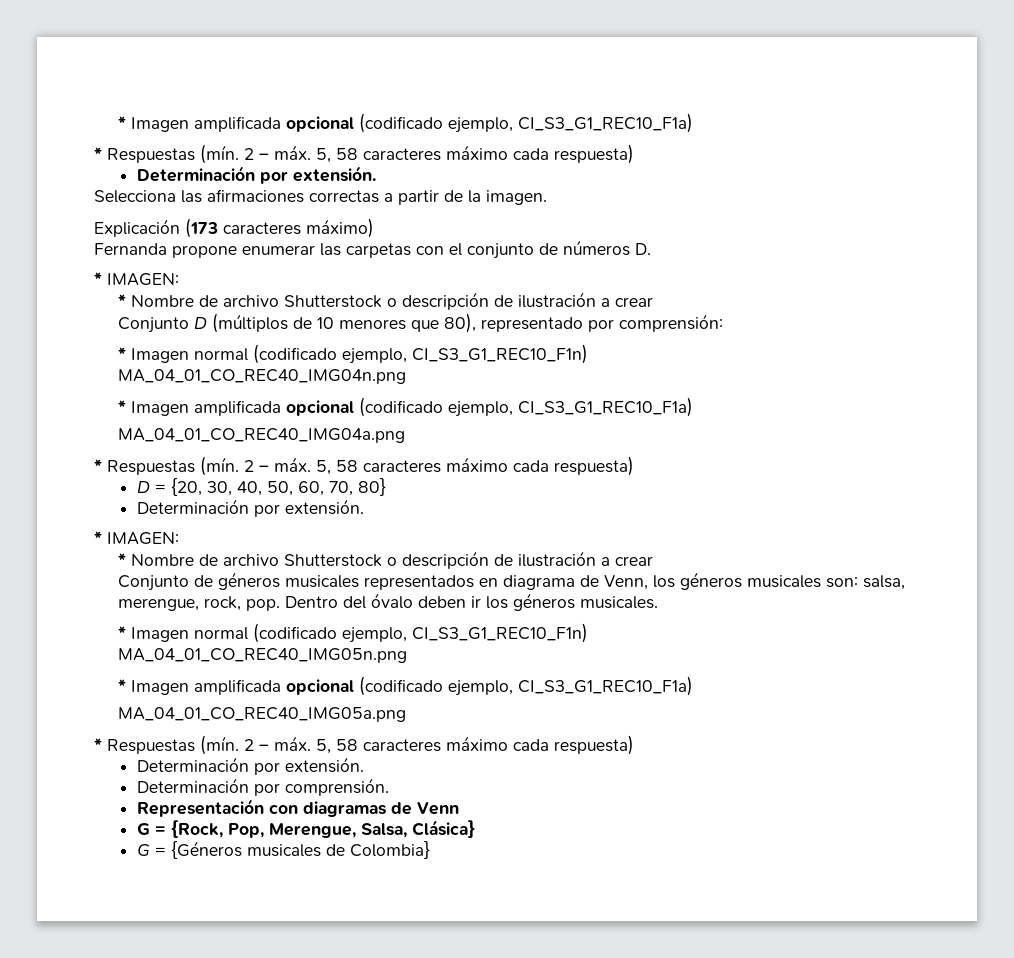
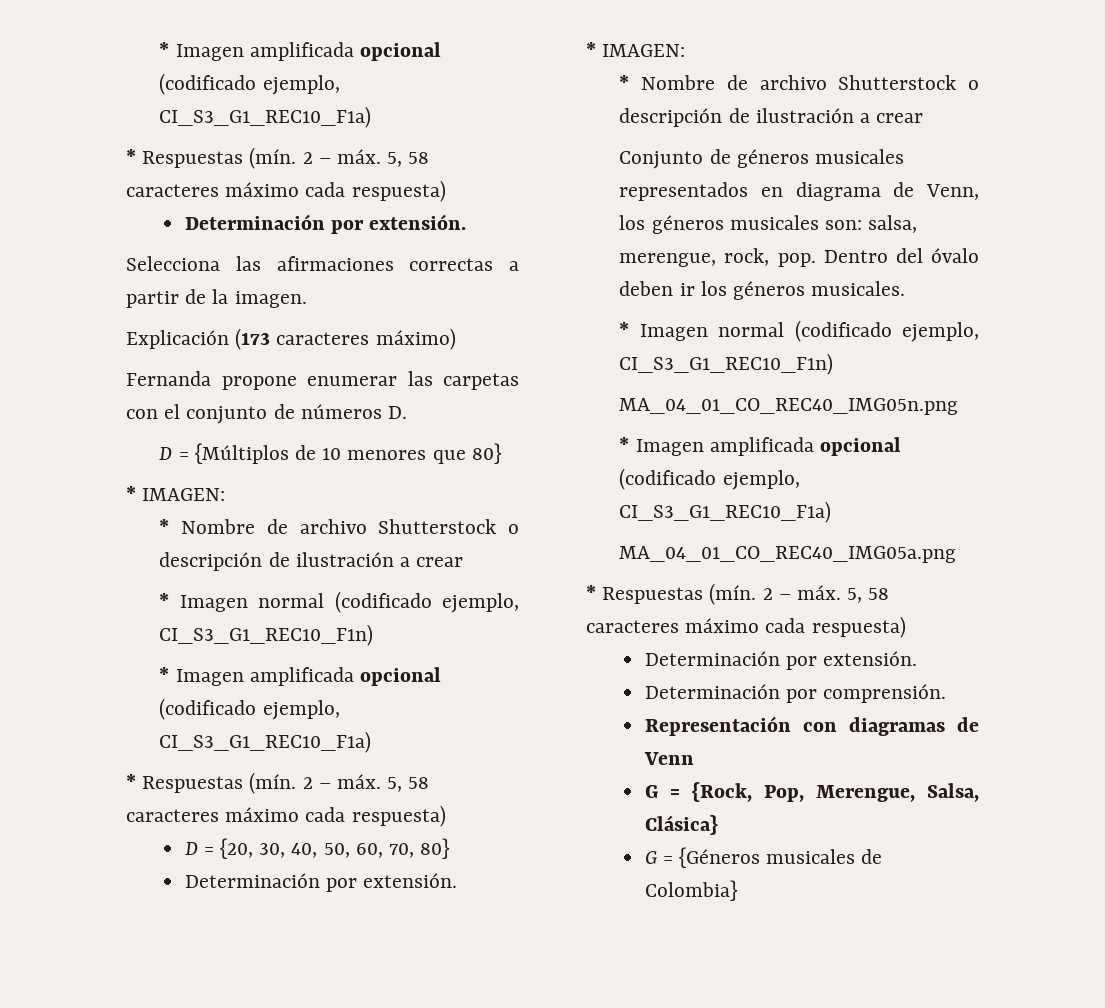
(651, 249) none -> [159,443,502,464] // D = {Múltiplos de 10 menores que 80}
[117,313,723,333] [117,344,588,364] [117,369,406,384] [117,397,693,417] [117,428,405,443] // Conjunto D (múltiplos de 10 menores que 80), representado por comprensión: // * Imagen normal (codificado ejemplo, CI_S3_G1_REC10_F1n) // MA_04_01_CO_REC40_IMG04n.png // * Imagen amplificada opcional (codificado ejemplo, CI_S3_G1_REC10_F1a) // MA_04_01_CO_REC40_IMG04a.png -> [159,591,519,613] [159,624,374,646] [159,667,441,686] [159,698,340,720] [159,731,372,753] // * Imagen normal (codificado ejemplo, CI_S3_G1_REC10_F1n) // * Imagen amplificada opcional (codificado ejemplo, CI_S3_G1_REC10_F1a)

